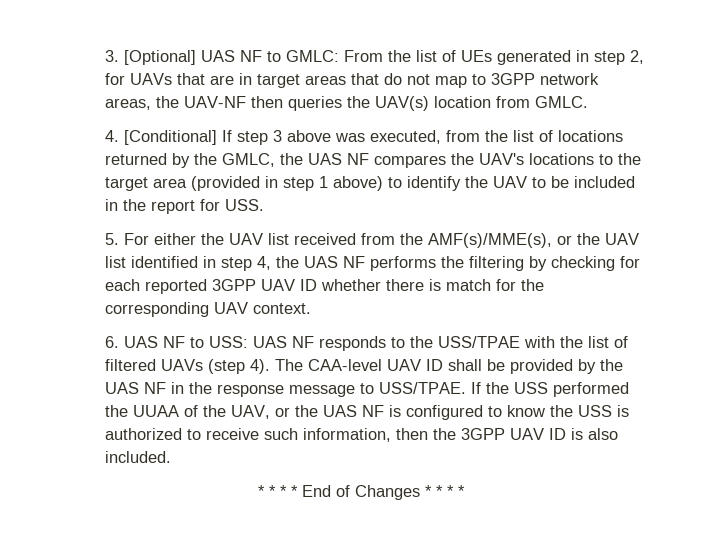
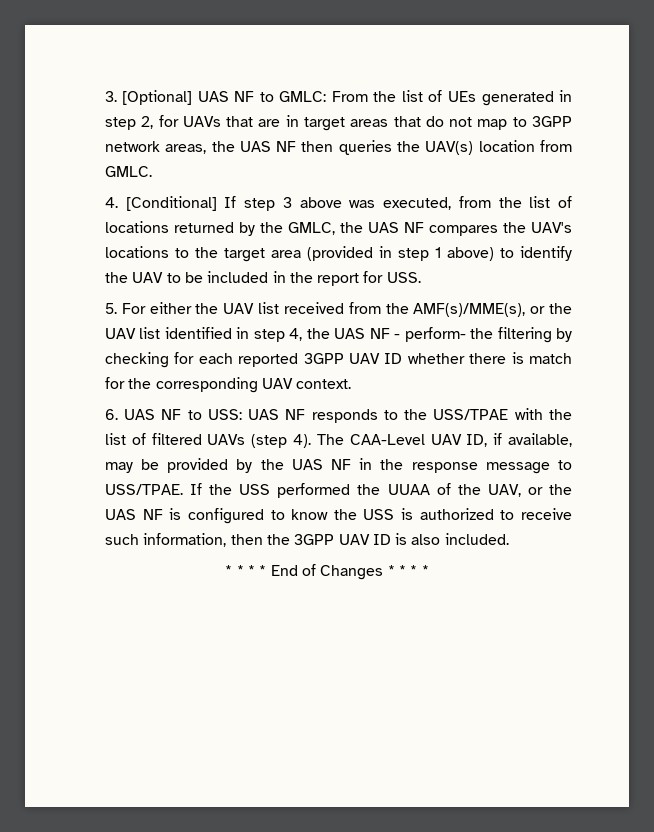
[183,96,246,108] UAV-NF -> [239,141,297,152] UAS NF
[369,256,436,271] performs -> [394,327,466,342] - perform-
[307,359,482,371] CAA-level UAV ID shall -> [349,433,572,447] [104,462,133,473] CAA-Level UAV ID, if available, may

